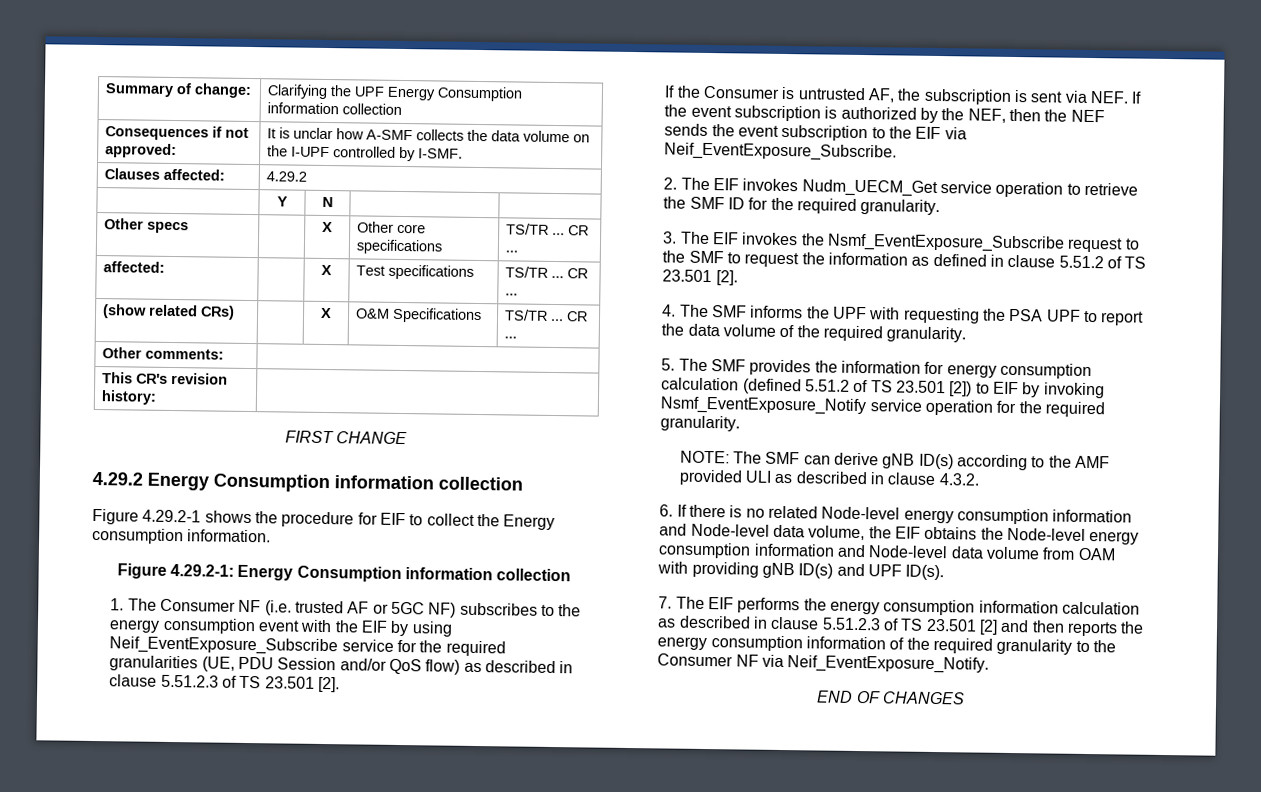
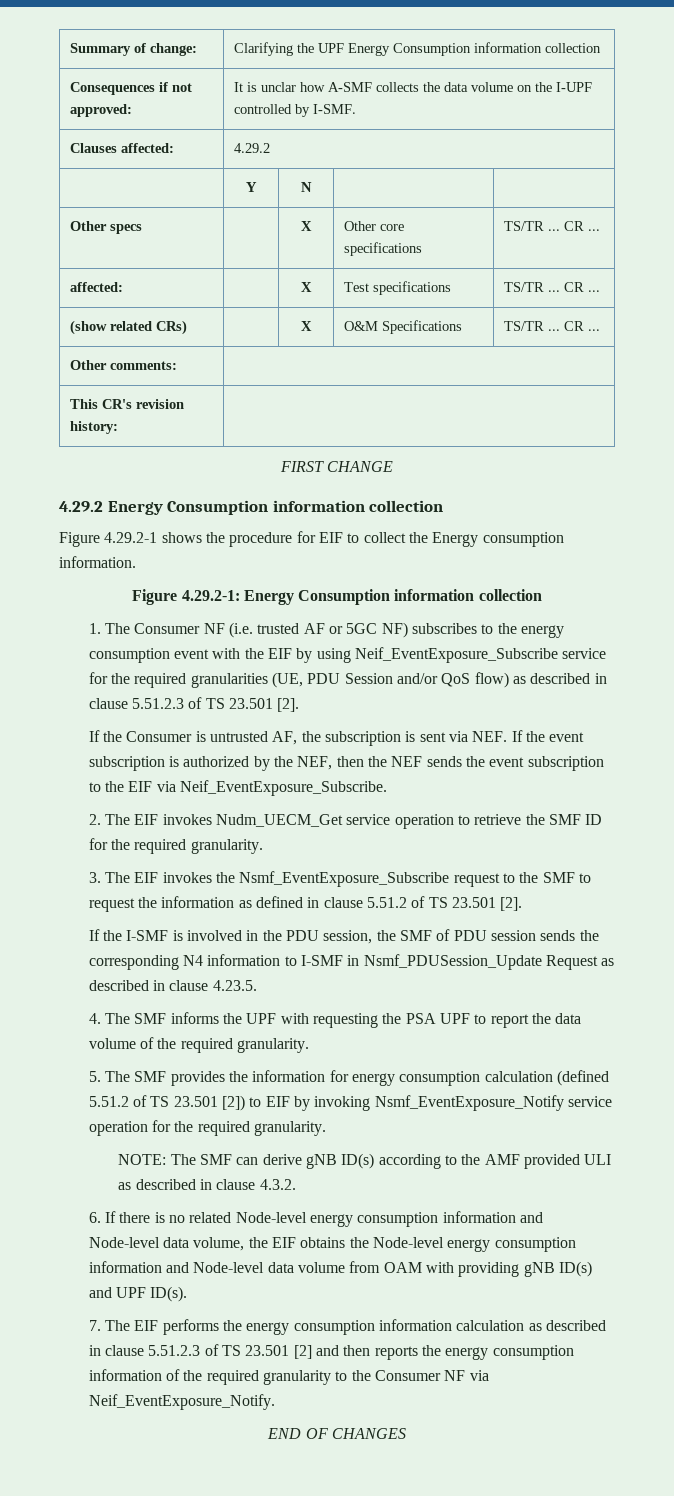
(738, 278) none -> [88,929,599,944] [88,954,615,970] [88,980,257,991] // If the I-SMF is involved in the PDU session, the SMF of PDU session sends the corresponding N4 information to I-SMF in Nsmf_PDUSession_Update Request as described in clause 4.23.5.

